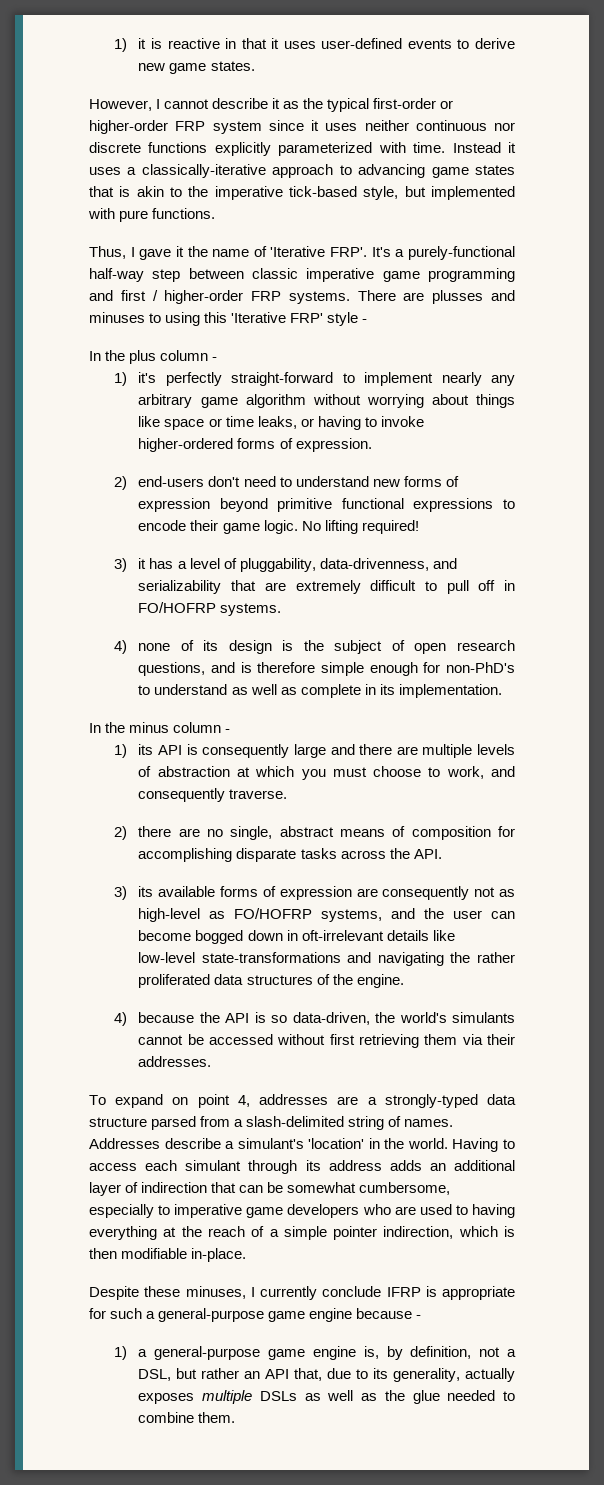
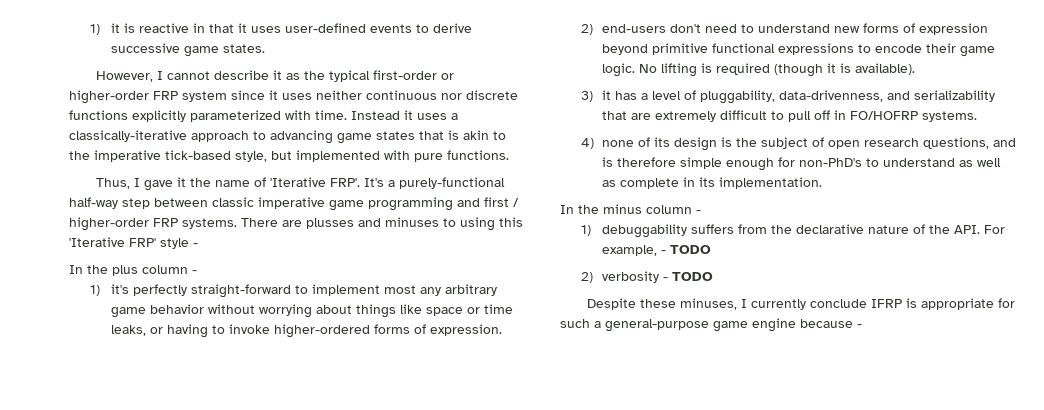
[138,63,166,71] new -> [110,43,180,53] successive
[441,372,482,386] nearly -> [383,285,416,294] most
[245,394,306,408] algorithm -> [149,304,204,314] behavior
[361,520,419,534] required! -> [700,63,915,77] is required (though it is available).
[138,744,515,758] [138,766,515,780] [138,788,288,802] [113,826,515,840] [138,848,442,862] [113,886,515,900] [138,908,515,922] [138,930,455,944] [138,952,515,966] [138,974,404,988] [113,1012,515,1026] [138,1034,515,1048] [138,1056,212,1067] [89,1094,516,1108] [89,1116,454,1130] [89,1138,515,1152] [89,1160,515,1174] [89,1182,451,1196] [89,1204,515,1218] [89,1226,515,1240] [89,1248,247,1262] its API is consequently large and there are multiple levels of abstraction at which you must choose to work, and consequently traverse. // 2) there are no single, abstract means of composition for accomplishing disparate tasks across the API. // 3) its available forms of expression are consequently not as high-level as FO/HOFRP systems, and the user can become bogged down in oft-irrelevant details like low-level state-transformations and navigating the rather proliferated data structures of the engine. // 4) because the API is so data-driven, the world's simulants cannot be accessed without first retrieving them via their addresses. // To expand on point 4, addresses are a strongly-typed data structure parsed from a slash-delimited string of names. Addresses describe a simulant's 'location' in the world. Having to access each simulant through its address adds an additional layer of indirection that can be somewhat cumbersome, especially to imperative game developers who are used to having everything at the reach of a simple pointer indirection, which is then modifiable in-place. -> [601,224,1005,238] [601,245,711,256] [580,271,713,283] debuggability suffers from the declarative nature of the API. For example, - TODO // 2) verbosity - TODO
[113,1346,516,1360] [138,1368,515,1382] [138,1390,516,1404] [138,1412,236,1423] // 1) a general-purpose game engine is, by definition, not a DSL, but rather an API that, due to its generality, actually exposes multiple DSLs as well as the glue needed to combine them. -> (862, 326) none

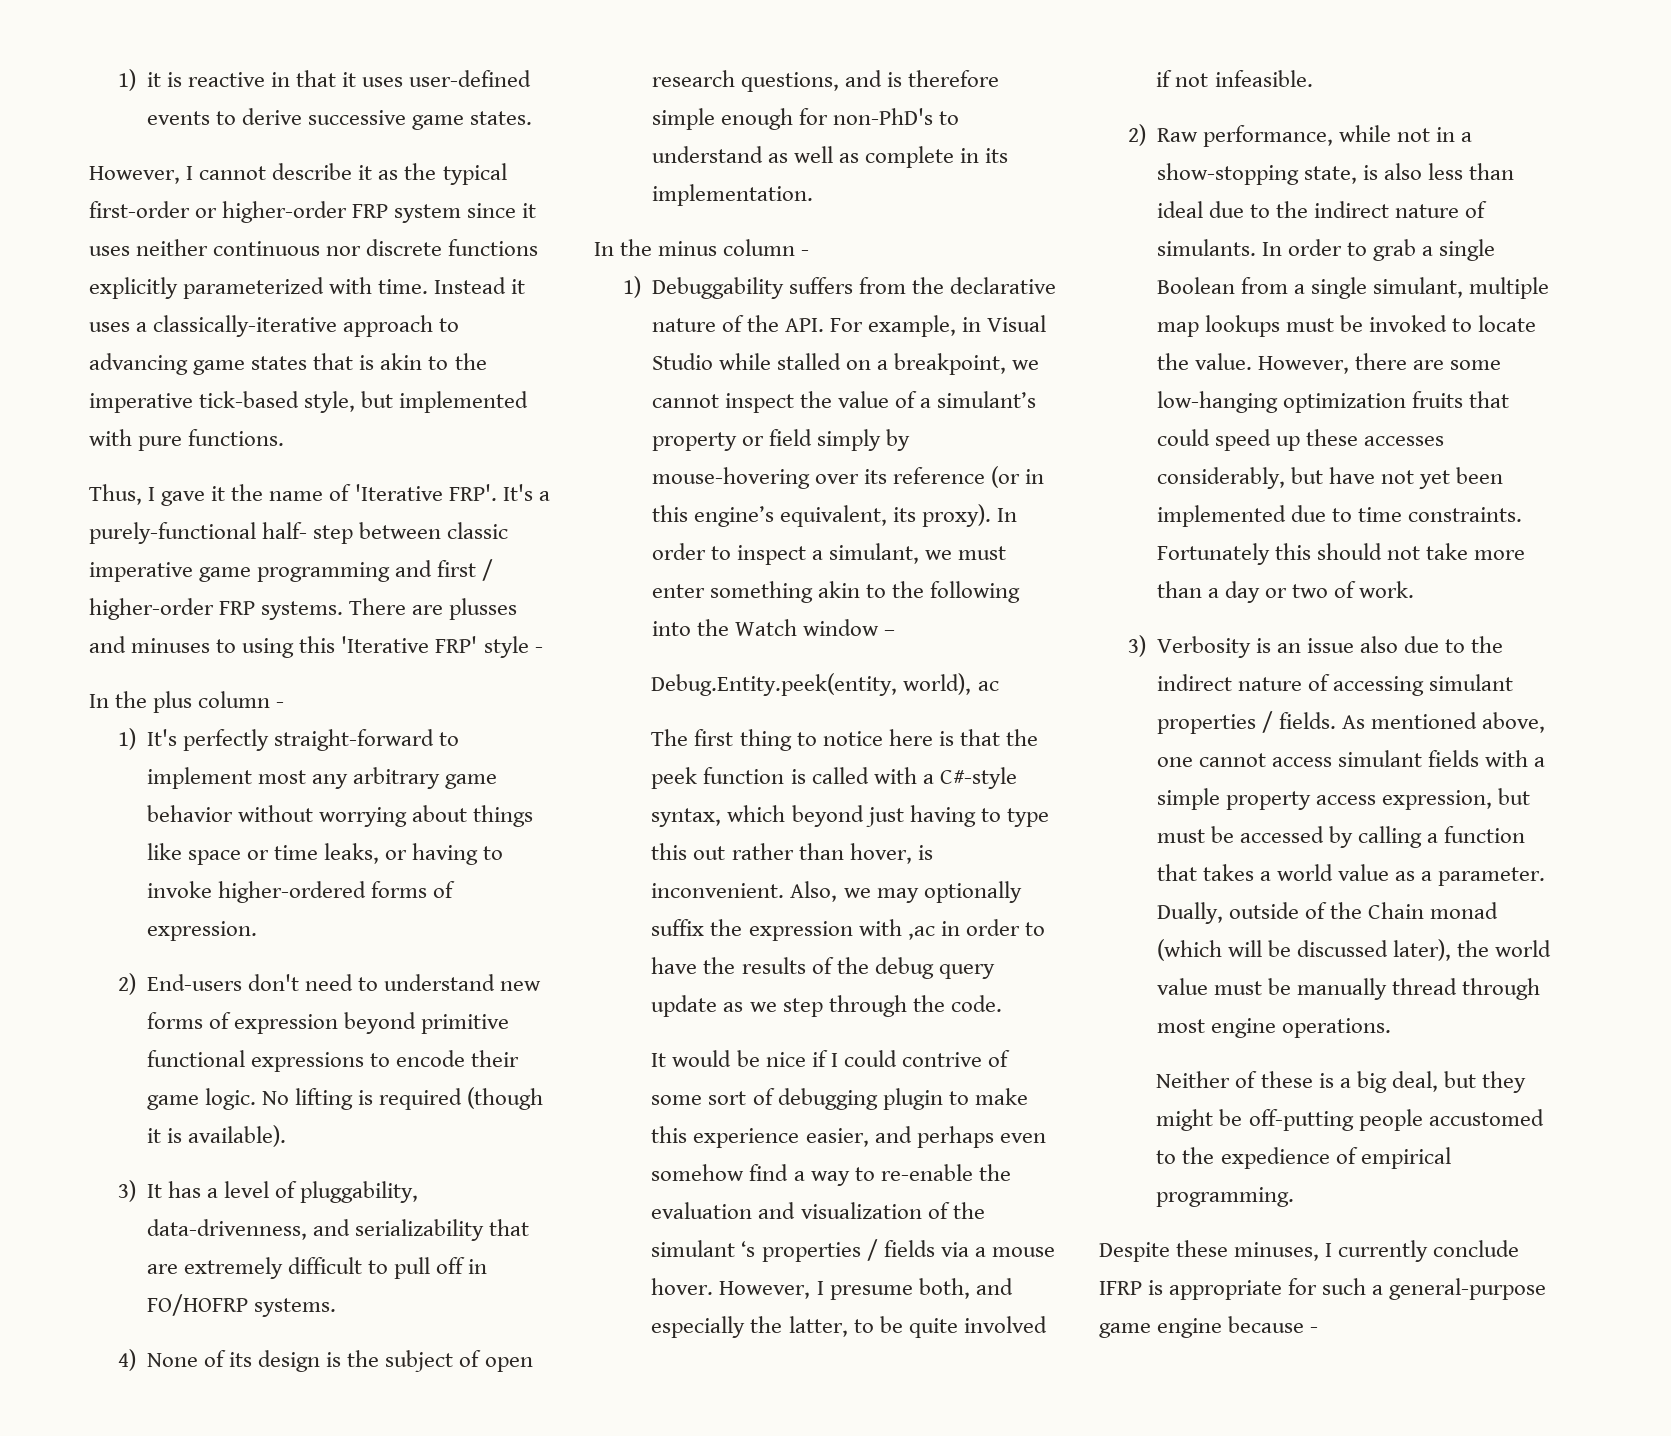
[69,197,118,209] half-way -> [262,522,308,539] half-
[110,284,129,294] it's -> [146,729,177,746] It's
[601,24,666,33] end-users -> [146,974,242,991] End-users
[601,90,611,100] it -> [146,1184,162,1198] It
[580,138,634,149] 4) none -> [117,1349,198,1371] 4) None
[601,224,687,238] debuggability -> [651,277,784,299] Debuggability
[660,245,711,254] [580,271,713,283] - TODO // 2) verbosity - TODO -> [962,315,1047,332] [651,353,1040,375] [651,391,1037,413] [651,429,911,451] [651,466,1045,489] [651,504,1018,527] [651,543,1007,565] [651,581,1021,603] [651,619,896,636] [651,673,999,696] [651,729,1038,751] [651,767,1017,789] [651,805,1049,827] [651,843,933,864] [651,881,1022,903] [651,919,1045,941] [651,957,995,979] [651,995,1002,1017] [651,1050,1010,1067] [651,1088,1028,1110] [651,1126,1046,1148] [651,1164,1011,1186] [651,1202,985,1219] [651,1239,1055,1262] [651,1278,1013,1300] [651,1316,1047,1338] [1156,70,1313,87] [1127,124,1473,147] [1156,163,1515,185] [1156,201,1488,218] [1156,239,1496,261] [1156,277,1550,299] [1156,315,1537,337] [1156,353,1502,374] [1156,391,1510,413] [1156,429,1445,451] [1156,467,1504,489] [1156,505,1523,527] [1156,543,1526,565] [1156,581,1415,603] [1127,635,1504,658] [1156,674,1514,696] [1156,711,1546,734] [1156,750,1546,767] [1156,788,1531,810] [1156,826,1526,848] [1156,864,1546,886] [1156,902,1499,924] [1156,939,1552,961] [1156,978,1541,1000] [1156,1018,1392,1038] [1156,1071,1526,1093] [1156,1109,1544,1131] [1156,1147,1451,1169] [1156,1187,1295,1207] in Visual Studio while stalled on a breakpoint, we cannot inspect the value of a simulant’s property or field simply by mouse-hovering over its reference (or in this engine’s equivalent, its proxy). In order to inspect a simulant, we must enter something akin to the following into the Watch window – // Debug.Entity.peek(entity, world), ac // The first thing to notice here is that the peek function is called with a C#-style syntax, which beyond just having to type this out rather than hover, is inconvenient. Also, we may optionally suffix the expression with ,ac in order to have the results of the debug query update as we step through the code. // It would be nice if I could contrive of some sort of debugging plugin to make this experience easier, and perhaps even somehow find a way to re-enable the evaluation and visualization of the simulant ‘s properties / fields via a mouse hover. However, I presume both, and especially the latter, to be quite involved if not infeasible. // 2) Raw performance, while not in a show-stopping state, is also less than ideal due to the indirect nature of simulants. In order to grab a single Boolean from a single simulant, multiple map lookups must be invoked to locate the value. However, there are some low-hanging optimization fruits that could speed up these accesses considerably, but have not yet been implemented due to time constraints. Fortunately this should not take more than a day or two of work. // 3) Verbosity is an issue also due to the indirect nature of accessing simulant properties / fields. As mentioned above, one cannot access simulant fields with a simple property access expression, but must be accessed by calling a function that takes a world value as a parameter. Dually, outside of the Chain monad (which will be discussed later), the world value must be manually thread through most engine operations. // Neither of these is a big deal, but they might be off-putting people accustomed to the expedience of empirical programming.

